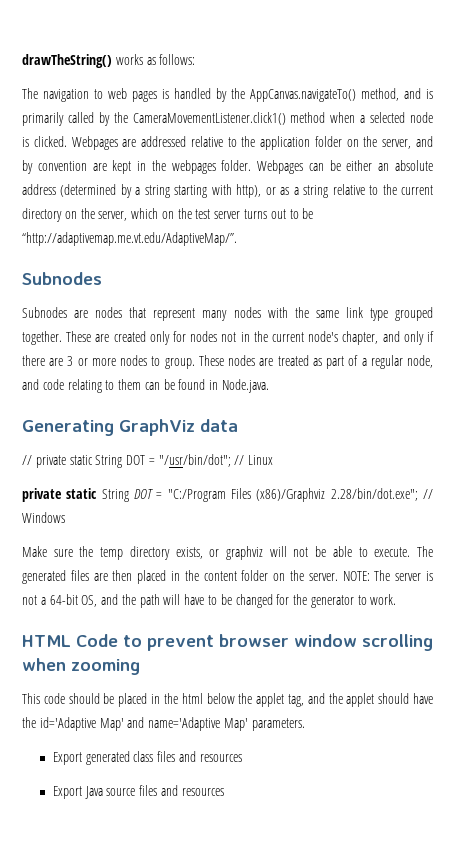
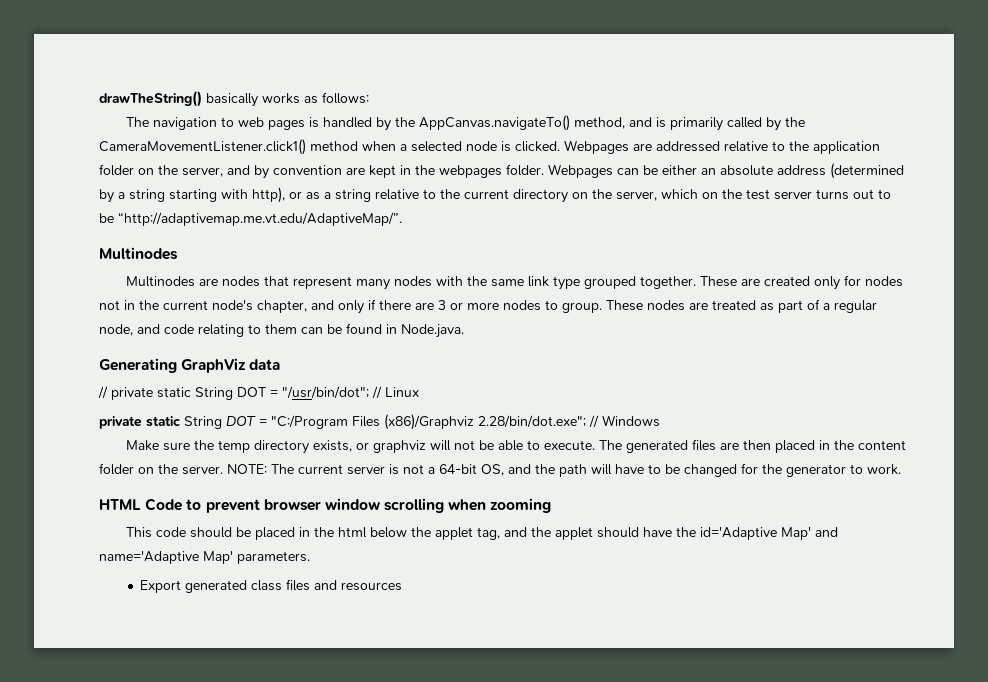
(112, 61) none -> [206,93,258,107] basically
[22,272,102,285] [22,307,67,318] Subnodes // Subnodes -> [99,247,178,260] [125,276,195,287] Multinodes // Multinodes
(391, 575) none -> [298,464,343,474] current
[52,785,224,799] // Export Java source files and resources -> (403, 586) none

